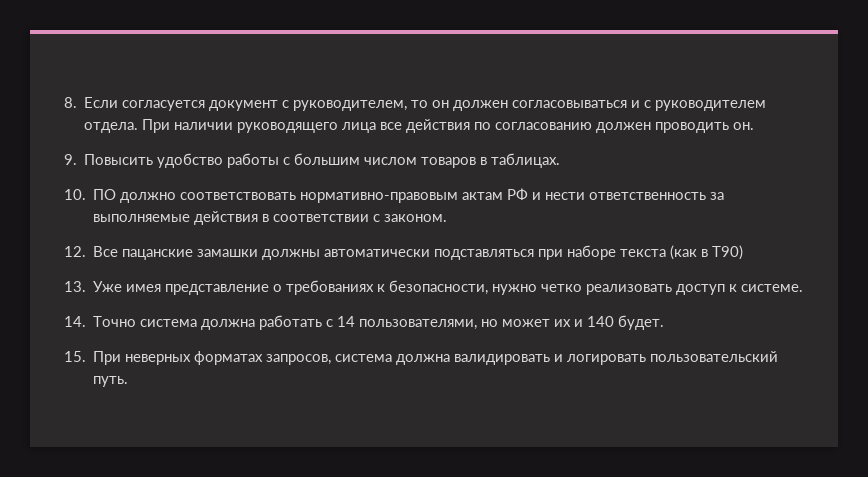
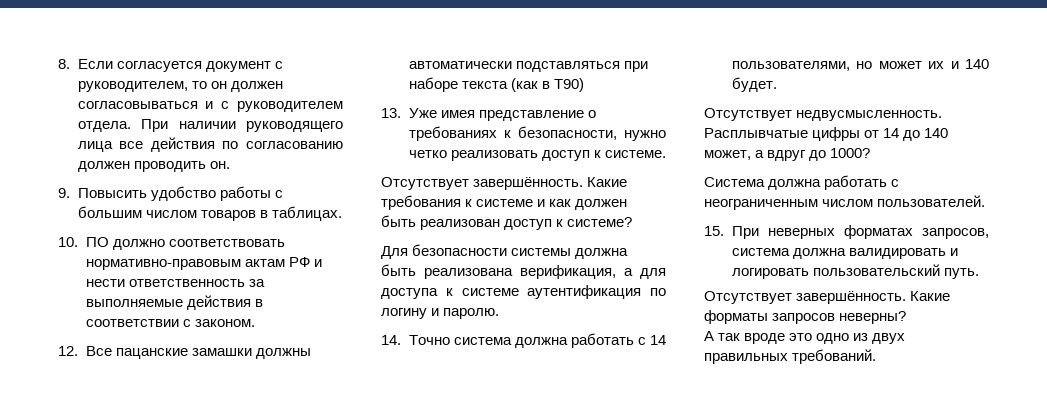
(804, 288) none -> [381,177,628,190] [381,195,628,210] [381,215,633,230] [381,244,629,259] [381,264,666,279] [381,285,666,299] [381,308,500,319] // Отсутствует завершённость. Какие требования к системе и как должен быть реализован доступ к системе? // Для безопасности системы должна быть реализована верификация, а для доступа к системе аутентификация по логину и паролю.
(665, 322) none -> [704,108,943,121] [704,127,949,141] [704,148,871,161] [704,175,900,190] [704,195,986,210] // Отсутствует недвусмысленность. Расплывчатые цифры от 14 до 140 может, а вдруг до 1000? // Система должна работать с неограниченным числом пользователей.
(129, 381) none -> [704,291,951,304] [704,310,907,324] [704,331,906,344] [704,349,877,364] // Отсутствует завершённость. Какие форматы запросов неверны? // А так вроде это одно из двух правильных требований.

